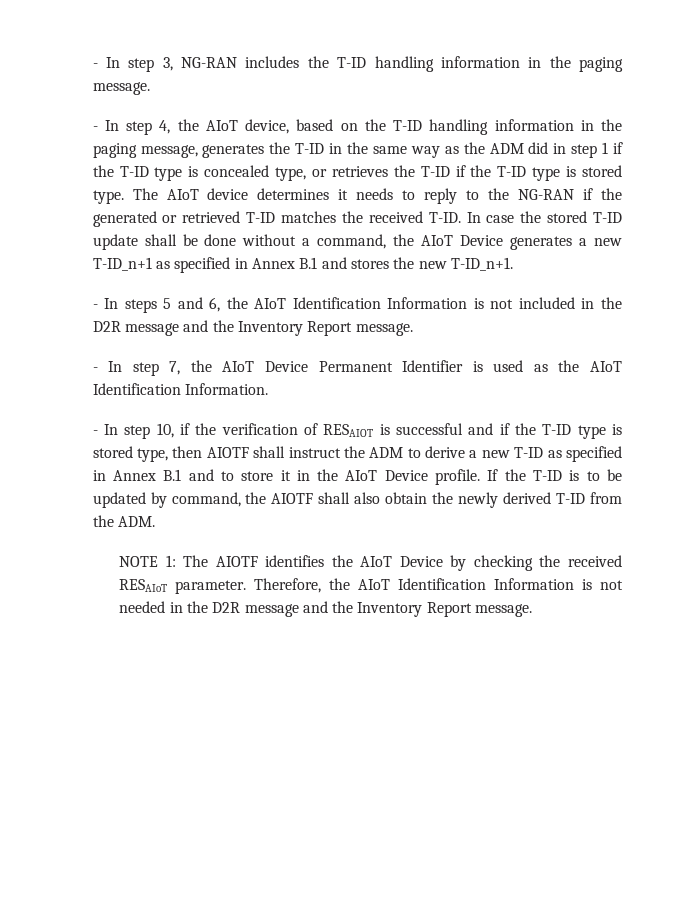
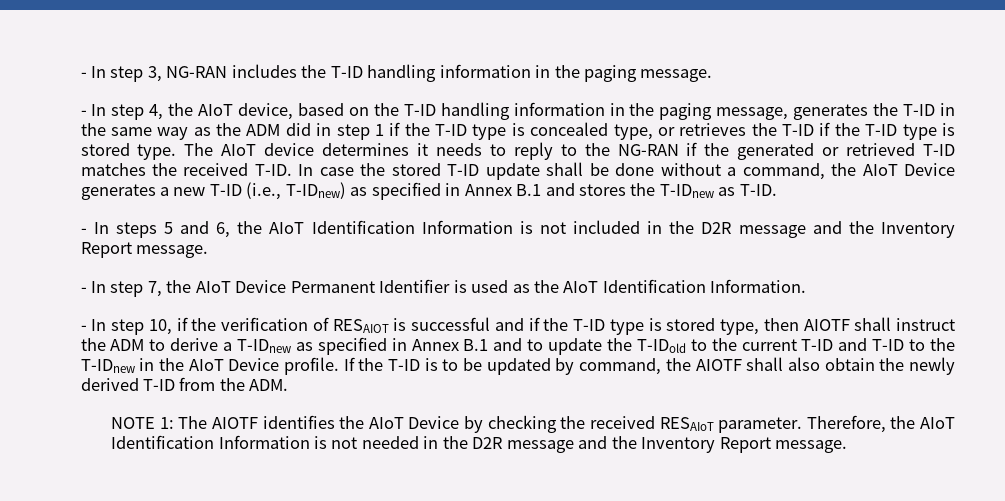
[92,257,152,271] T-ID_n+1 -> [209,182,346,200] T-ID (i.e., T-IDnew)
[418,257,513,271] new T-ID_n+1. -> [659,184,777,198] T-IDnew as T-ID.
[481,447,544,458] new T-ID -> [236,339,291,353] T-IDnew
[241,470,291,481] store it -> [548,338,956,355] [80,359,135,373] update the T-IDold to the current T-ID and T-ID to the T-IDnew

